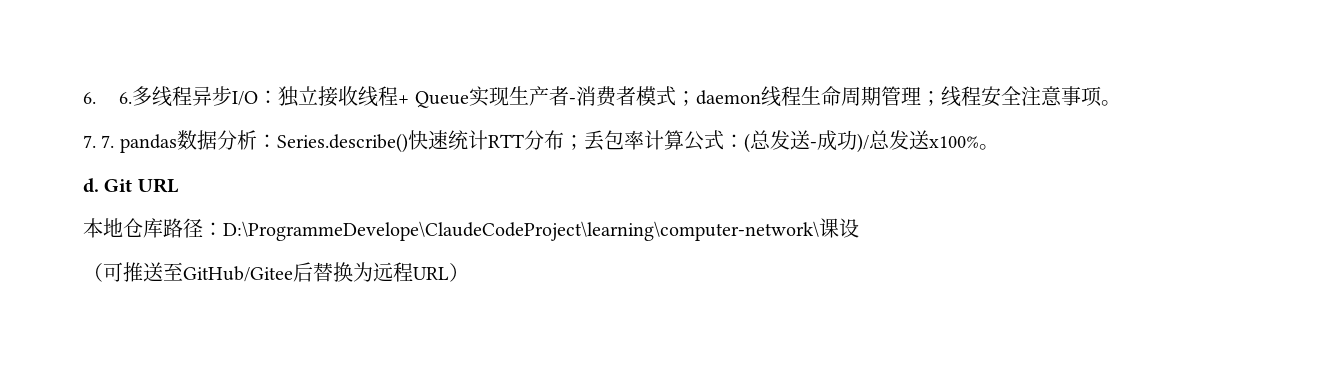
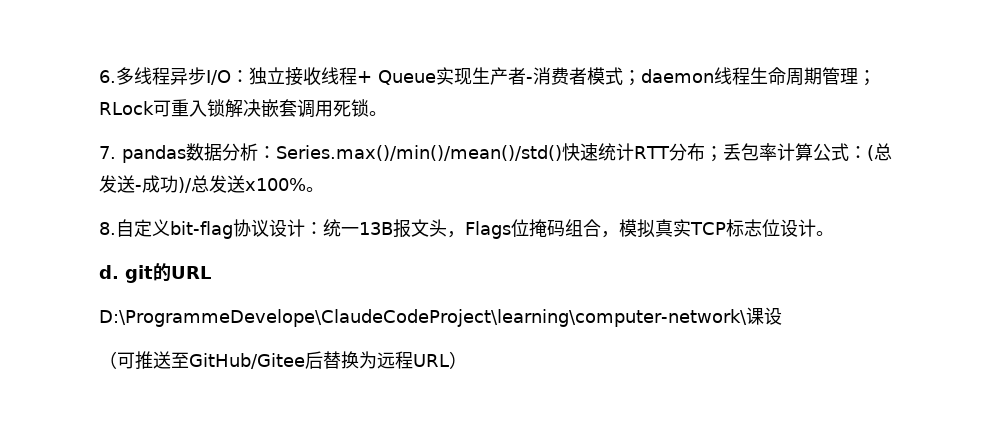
[83,92,133,104] 6. 6. -> [99,70,116,83] 6.
[940,86,1102,107] 线程安全注意事项 -> [99,99,369,118] RLock可重入锁解决嵌套调用死锁
[101,135,115,148] 7. -> (116, 152) none
[276,133,408,153] Series.describe() -> [276,145,562,161] Series.max()/min()/mean()/std()
(999, 147) none -> [99,219,834,239] // 8.自定义bit-flag协议设计：统一13B报文头，Flags位掩码组合，模拟真实TCP标志位设计。
[104,179,133,192] Git -> [125,263,171,283] git的
[83,218,223,238] 本地仓库路径： -> (211, 272) none

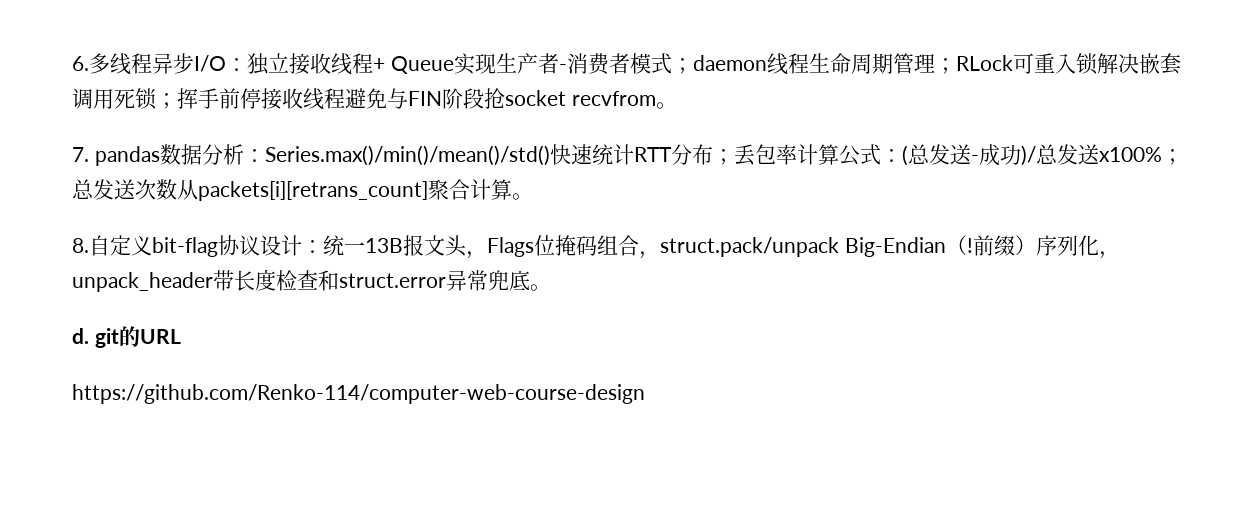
(369, 108) none -> [156,88,656,110] ；挥手前停接收线程避免与FIN阶段抢socket recvfrom
(306, 184) none -> [1161,149,1183,165] [72,179,512,201] ；总发送次数从packets[i][retrans_count]聚合计算
[619,219,834,238] [99,263,211,283] [99,307,782,327] [99,351,467,370] 模拟真实TCP标志位设计。 // d. git的URL // D:\ProgrammeDevelope\ClaudeCodeProject\learning\computer-network\课设 // （可推送至GitHub/Gitee后替换为远程URL） -> [660,235,1120,259] [72,269,551,292] [72,326,181,348] [72,384,645,404] struct.pack/unpack Big-Endian（!前缀）序列化，unpack_header带长度检查和struct.error异常兜底。 // d. git的URL // https://github.com/Renko-114/computer-web-course-design

